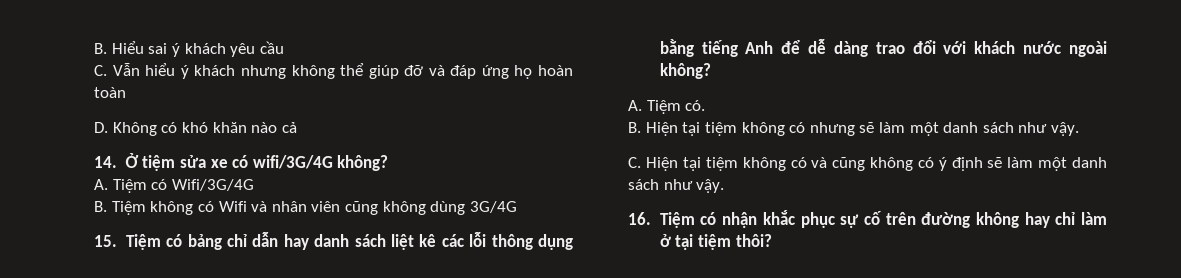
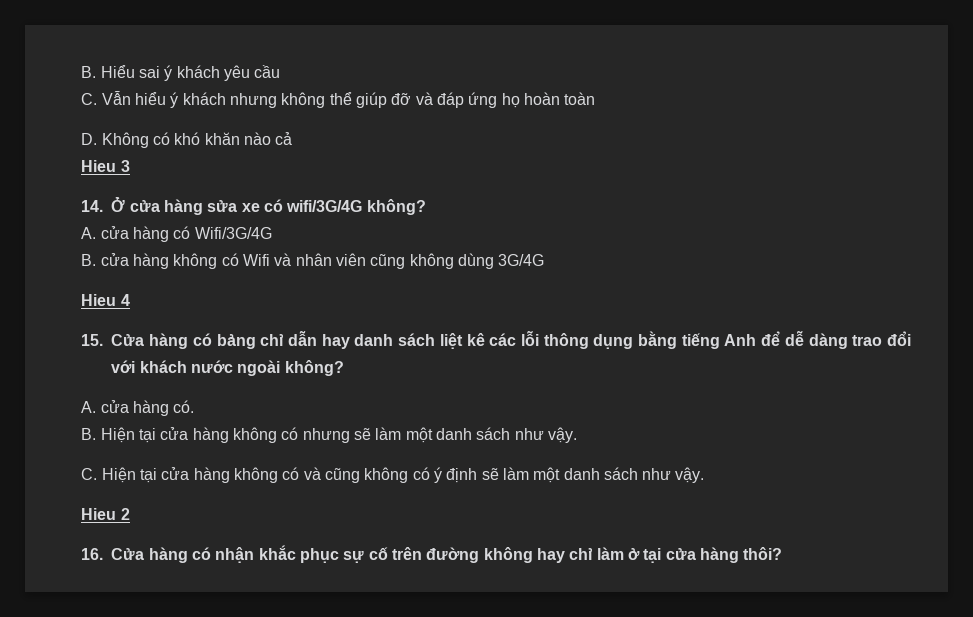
(297, 127) none -> [81,160,130,172] // Hieu 3
[142,155,176,171] tiệm -> [129,199,204,215] cửa hàng
[112,179,147,193] Tiệm -> [100,226,170,242] cửa hàng
[111,201,146,215] Tiệm -> [100,253,170,269] cửa hàng
(517, 207) none -> [81,294,130,306] // Hieu 4
[125,234,161,250] Tiệm -> [111,333,189,349] Cửa hàng
[646,100,681,114] Tiệm -> [100,400,170,416] cửa hàng
[705,122,738,136] tiệm -> [160,427,229,443] cửa hàng
[705,157,738,171] tiệm -> [161,467,230,483] cửa hàng
(725, 186) none -> [81,508,130,520] // Hieu 2
[659,212,695,228] Tiệm -> [111,547,188,563] Cửa hàng
[697,234,731,250] tiệm -> [665,547,739,563] cửa hàng

